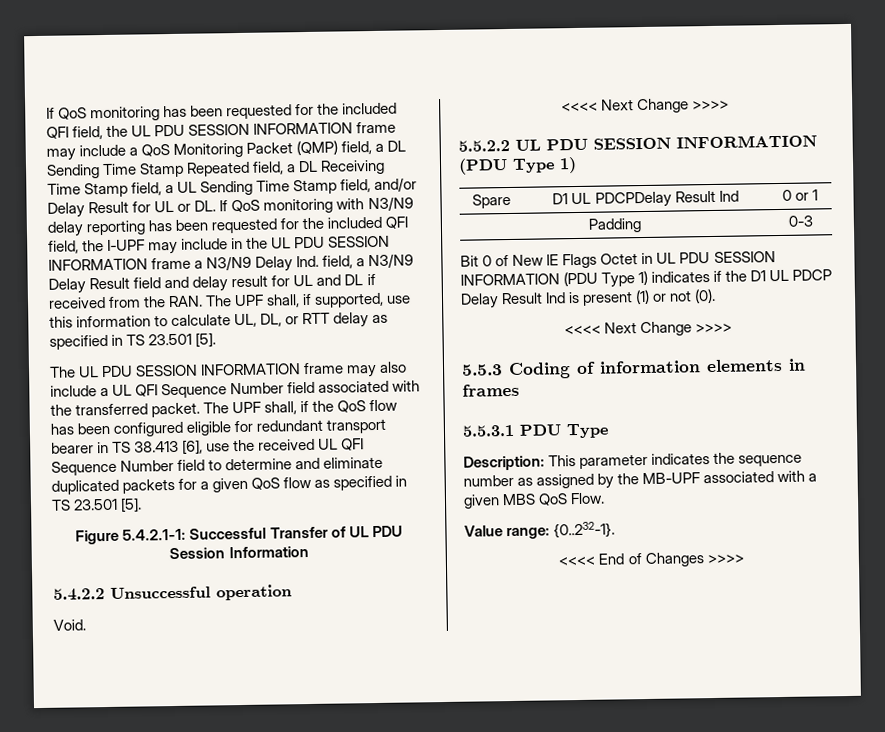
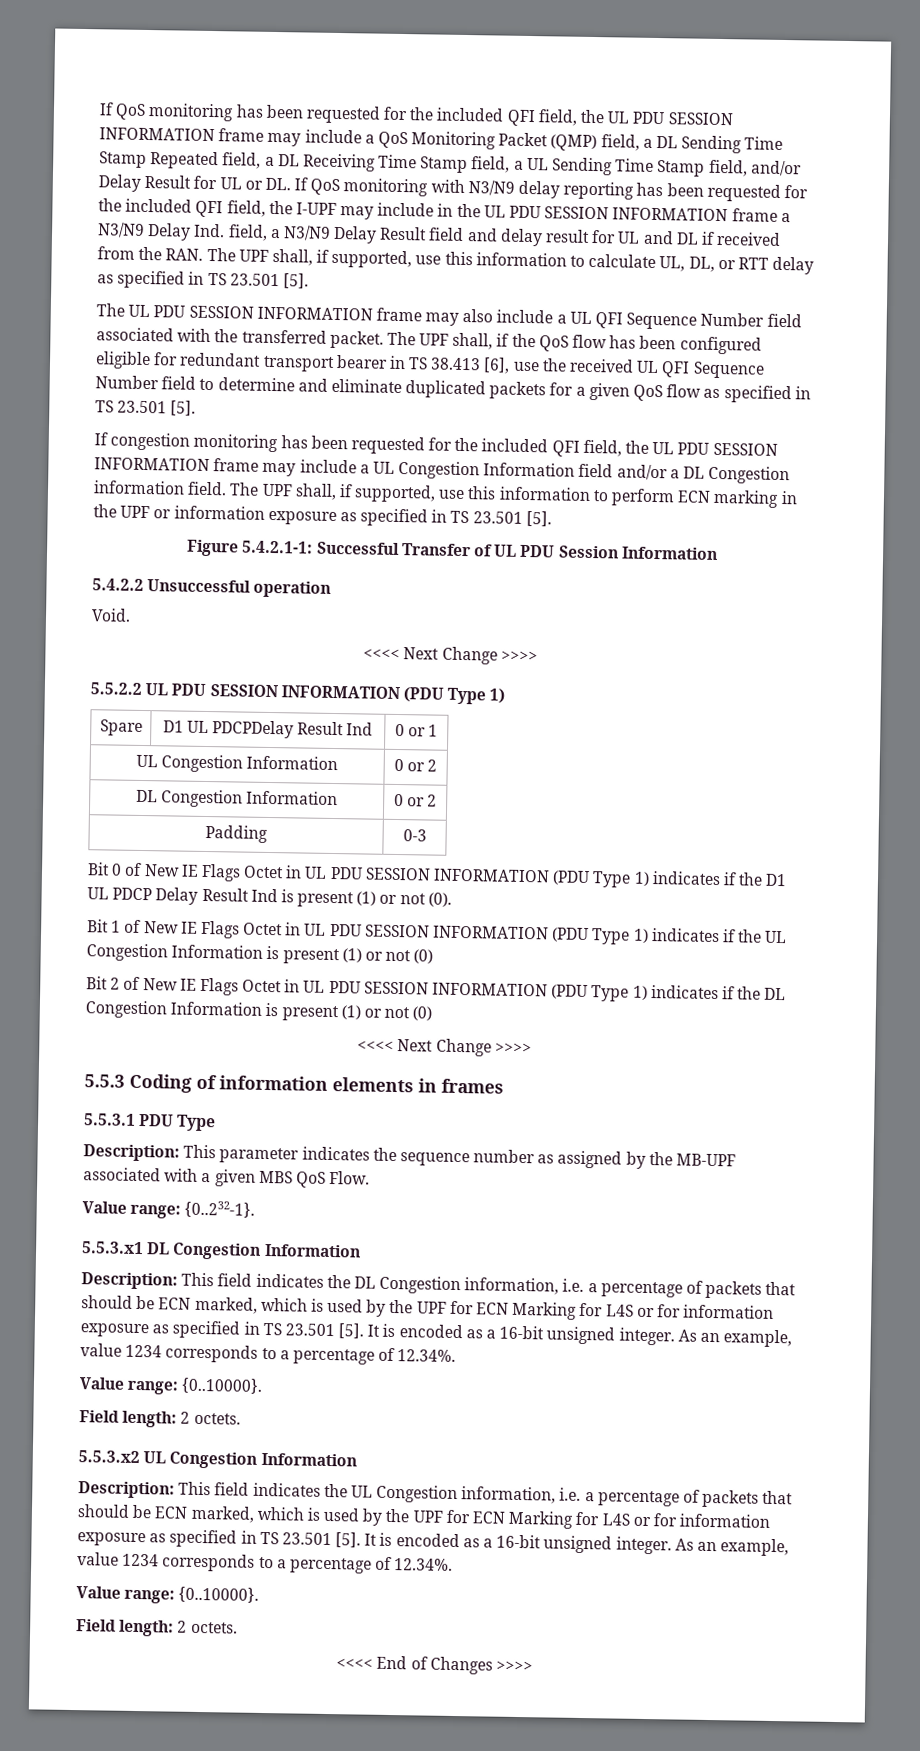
(143, 505) none -> [94,432,778,457] [94,457,791,485] [93,480,798,508] [93,504,552,527] // If congestion monitoring has been requested for the included QFI field, the UL PDU SESSION INFORMATION frame may include a UL Congestion Information field and/or a DL Congestion information field. The UPF shall, if supported, use this information to perform ECN marking in the UPF or information exposure as specified in TS 23.501 [5].
(819, 195) none -> [135,754,339,773] [393,758,438,772] [135,789,339,808] [393,793,438,807] // UL Congestion Information | 0 or 2 // DL Congestion Information | 0 or 2
(717, 296) none -> [87,919,788,945] [86,943,434,965] [86,976,787,1002] [85,1000,433,1022] // Bit 1 of New IE Flags Octet in UL PDU SESSION INFORMATION (PDU Type 1) indicates if the UL Congestion Information is present (1) or not (0) // Bit 2 of New IE Flags Octet in UL PDU SESSION INFORMATION (PDU Type 1) indicates if the DL Congestion Information is present (1) or not (0)
(616, 530) none -> [82,1241,361,1260] [81,1272,797,1299] [81,1295,775,1320] [80,1320,793,1348] [80,1343,457,1365] [79,1377,264,1395] [79,1410,241,1428] [78,1450,357,1469] [78,1481,794,1508] [77,1504,771,1529] [77,1529,790,1557] [77,1552,454,1574] [76,1586,260,1604] [76,1619,238,1637] // 5.5.3.x1 DL Congestion Information // Description: This field indicates the DL Congestion information, i.e. a percentage of packets that should be ECN marked, which is used by the UPF for ECN Marking for L4S or for information exposure as specified in TS 23.501 [5]. It is encoded as a 16-bit unsigned integer. As an example, value 1234 corresponds to a percentage of 12.34%. // Value range: {0..10000}. // Field length: 2 octets. // 5.5.3.x2 UL Congestion Information // Description: This field indicates the UL Congestion information, i.e. a percentage of packets that should be ECN marked, which is used by the UPF for ECN Marking for L4S or for information exposure as specified in TS 23.501 [5]. It is encoded as a 16-bit unsigned integer. As an example, value 1234 corresponds to a percentage of 12.34%. // Value range: {0..10000}. // Field length: 2 octets.

